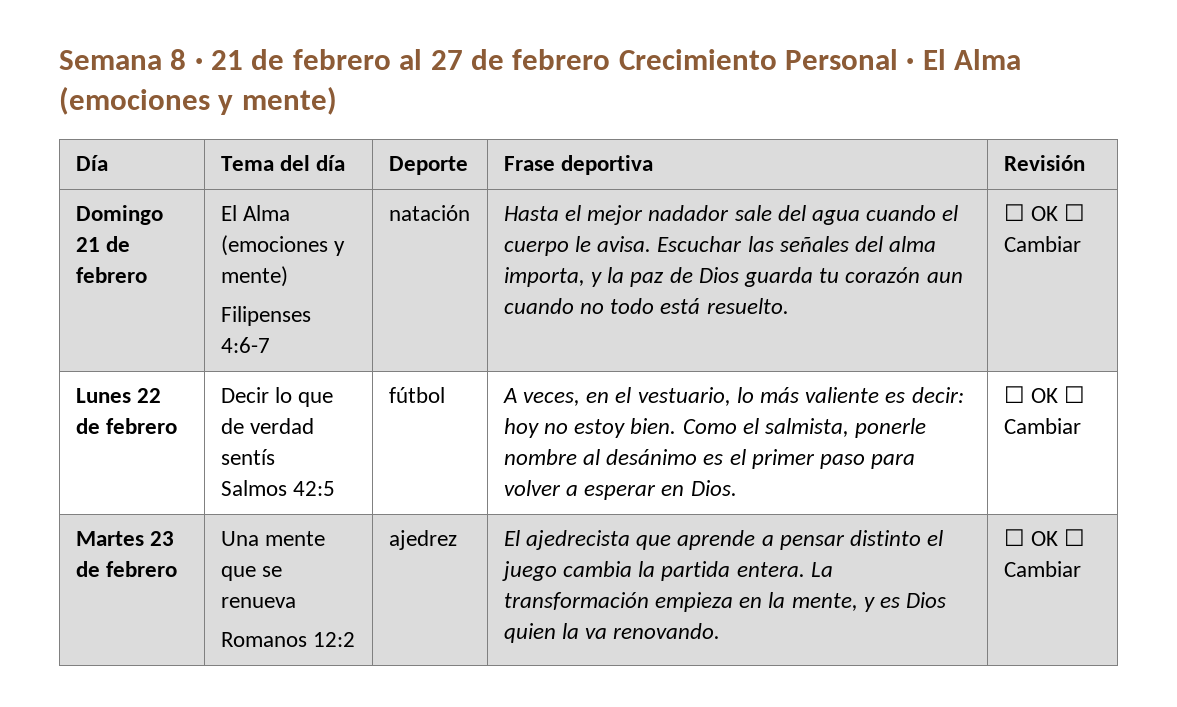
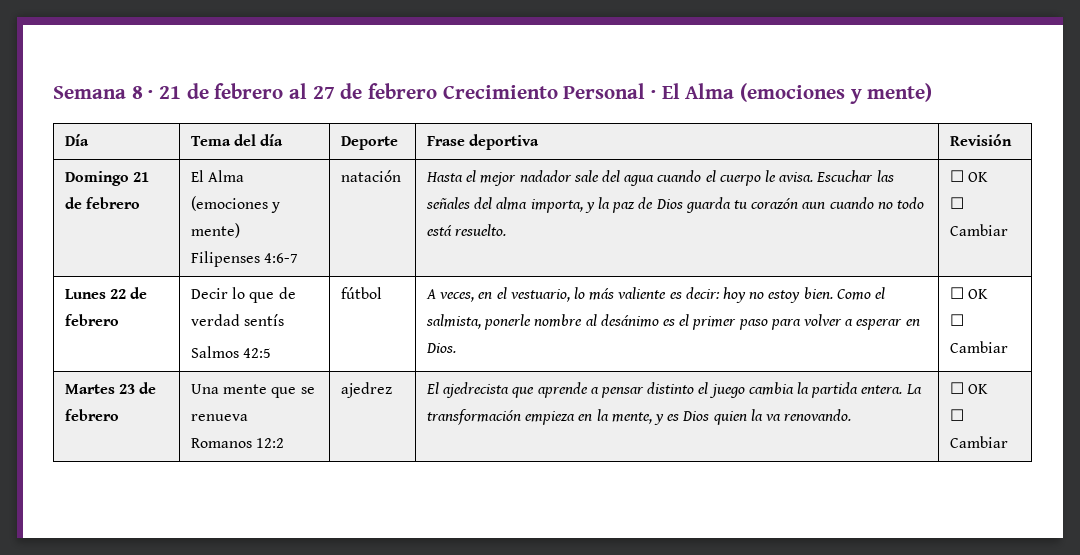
(1058, 213) none -> (989, 177) //
(1058, 395) none -> (989, 294) //
(1058, 538) none -> (989, 389) //

